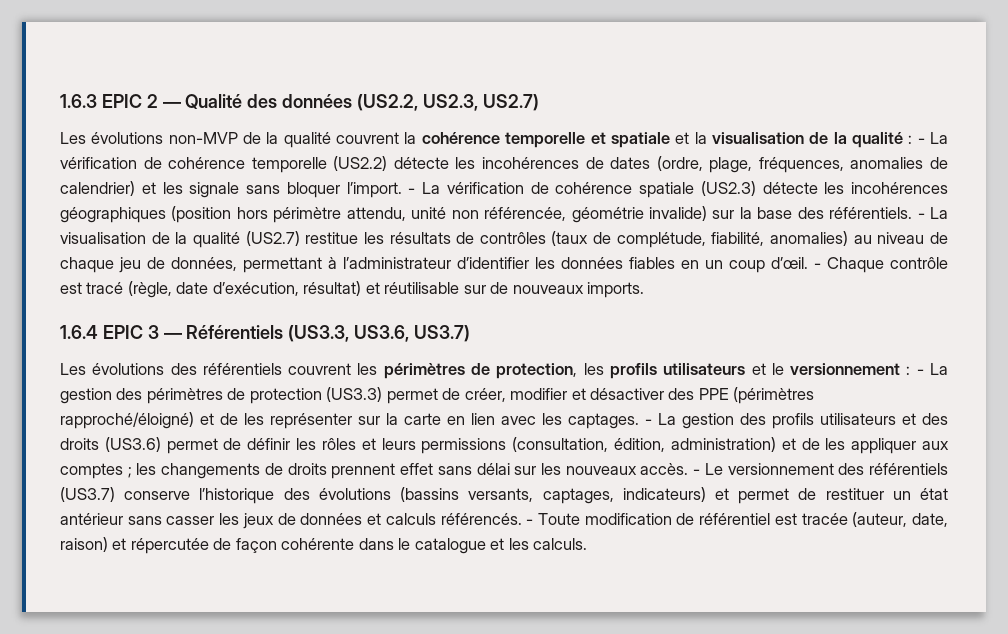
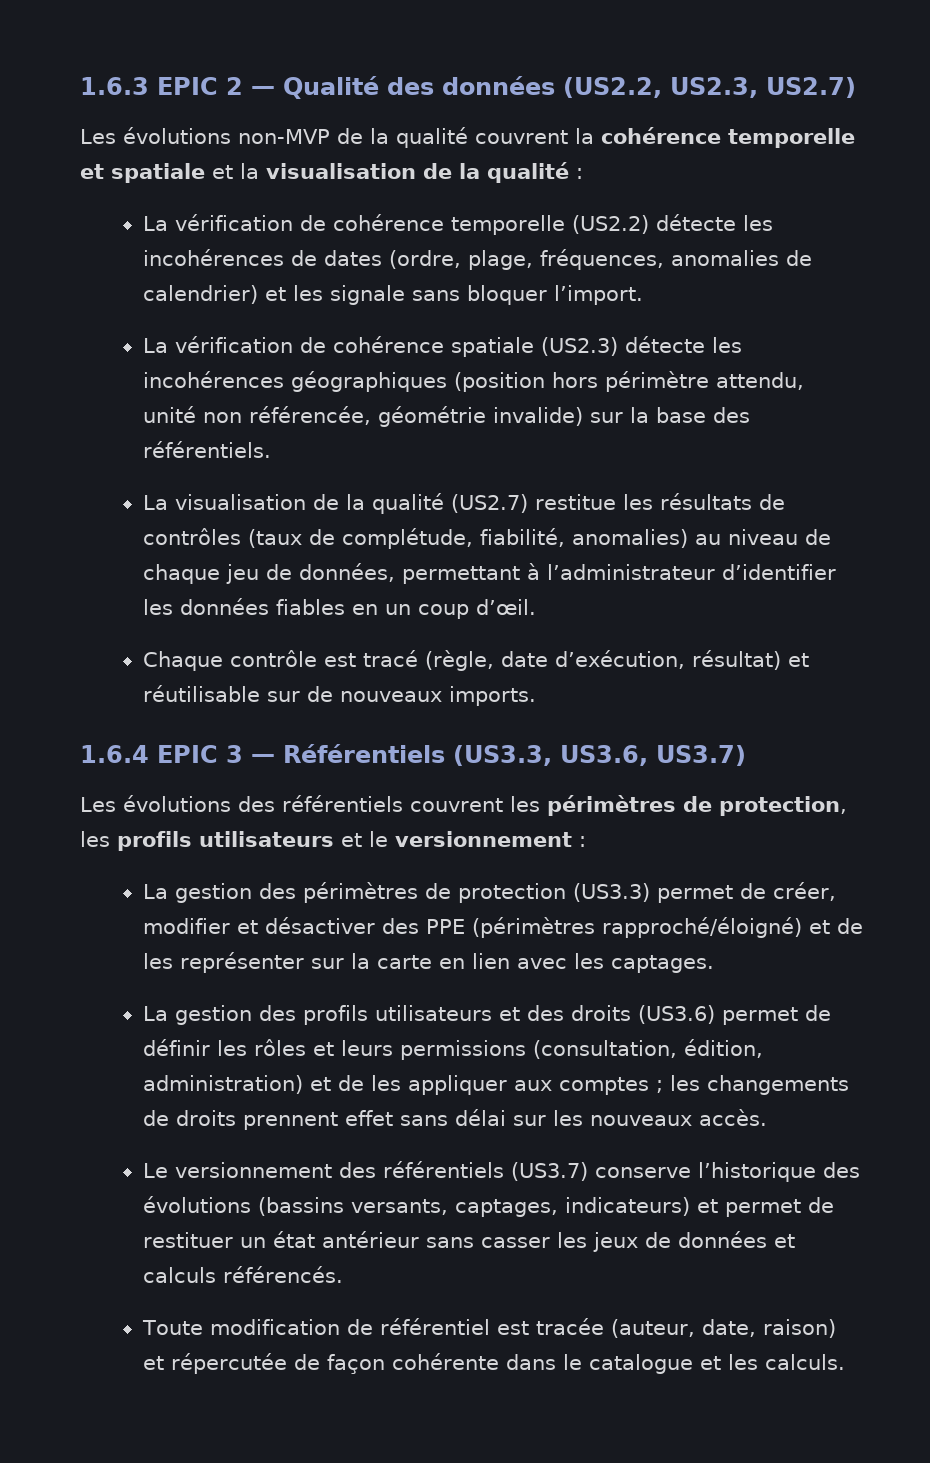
[917,138,925,144] - -> (583, 173) //
[408,188,416,194] - -> (643, 295) //
[917,213,925,219] - -> (271, 449) //
[814,263,821,269] - -> (536, 607) //
[916,369,924,375] - -> (586, 841) //
[645,419,652,425] - -> (714, 964) //
[693,469,701,475] - -> (767, 1117) //
[526,519,534,525] - -> (343, 1274) //

